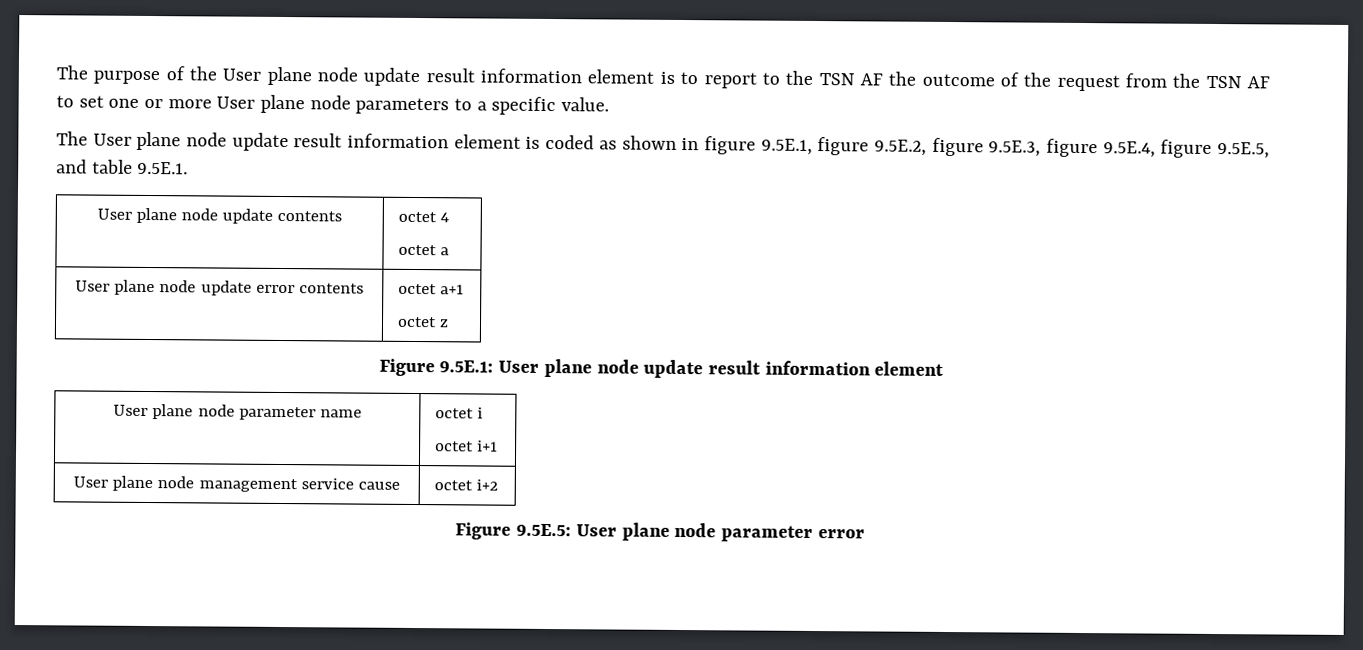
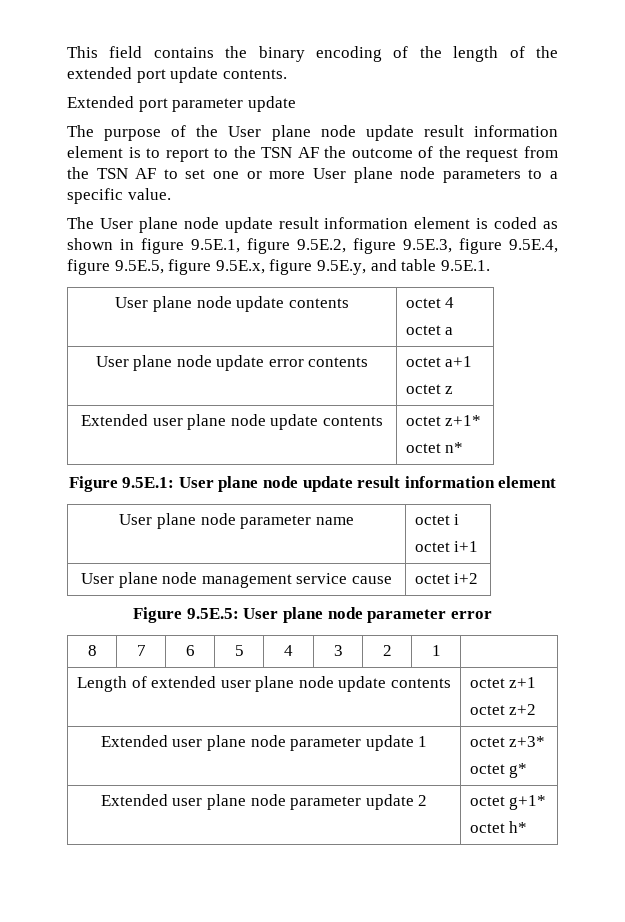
(56, 72) none -> [67,46,558,62] [67,67,287,83] [67,96,296,112] This field contains the binary encoding of the length of the extended port update contents. // Extended port parameter update //
(1270, 150) none -> [168,259,366,275] figure 9.5E.x, figure 9.5E.y,
(449, 323) none -> [81,414,383,430] [405,415,482,426] [405,442,464,453] // Extended user plane node update contents | octet z+1* // octet n*
(865, 534) none -> [87,645,97,656] [136,645,146,656] [185,645,195,656] [234,645,244,656] [284,645,293,656] [333,645,343,656] [382,645,392,656] [431,645,441,656] [76,676,452,692] [469,677,537,688] [469,704,537,715] [100,735,428,751] [469,736,546,747] [469,763,528,778] [100,794,428,810] [469,795,547,810] [469,821,528,833] // 8 | 7 | 6 | 5 | 4 | 3 | 2 | 1 | // Length of extended user plane node update contents | octet z+1 // octet z+2 // Extended user plane node parameter update 1 | octet z+3* // octet g* // Extended user plane node parameter update 2 | octet g+1* // octet h*

